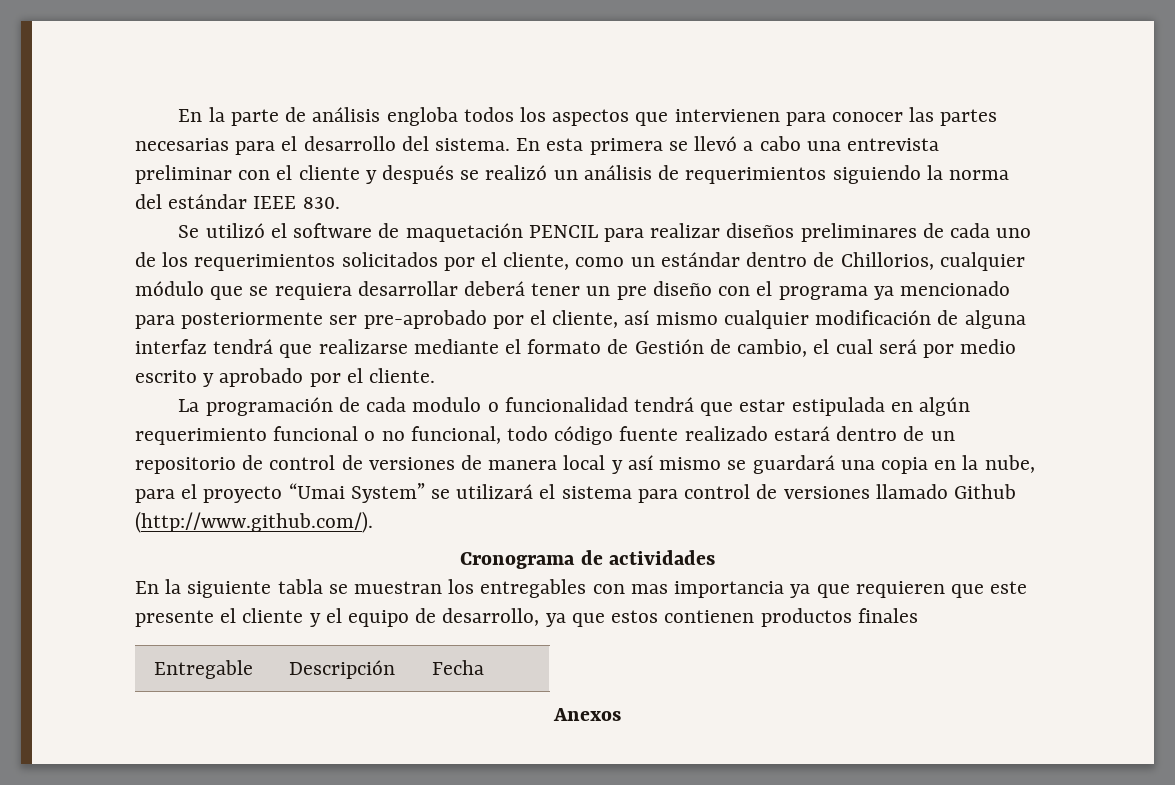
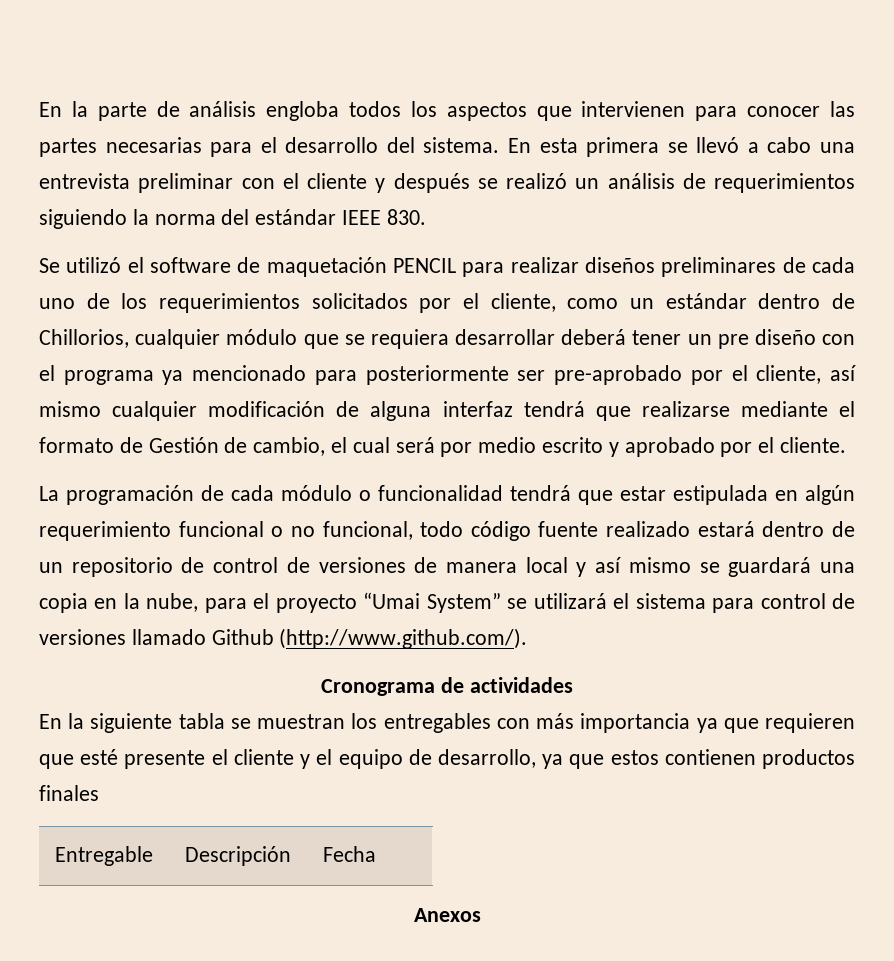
[412,397,482,412] modulo -> [281,485,352,501] módulo
[630,584,668,594] mas -> [536,713,575,729] más
[990,581,1028,594] este -> [80,749,119,765] esté

